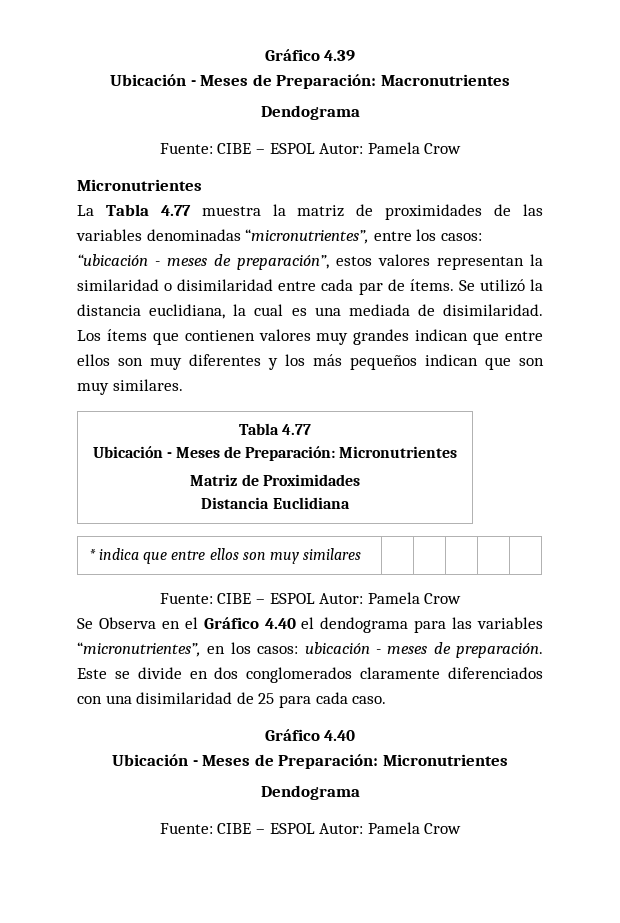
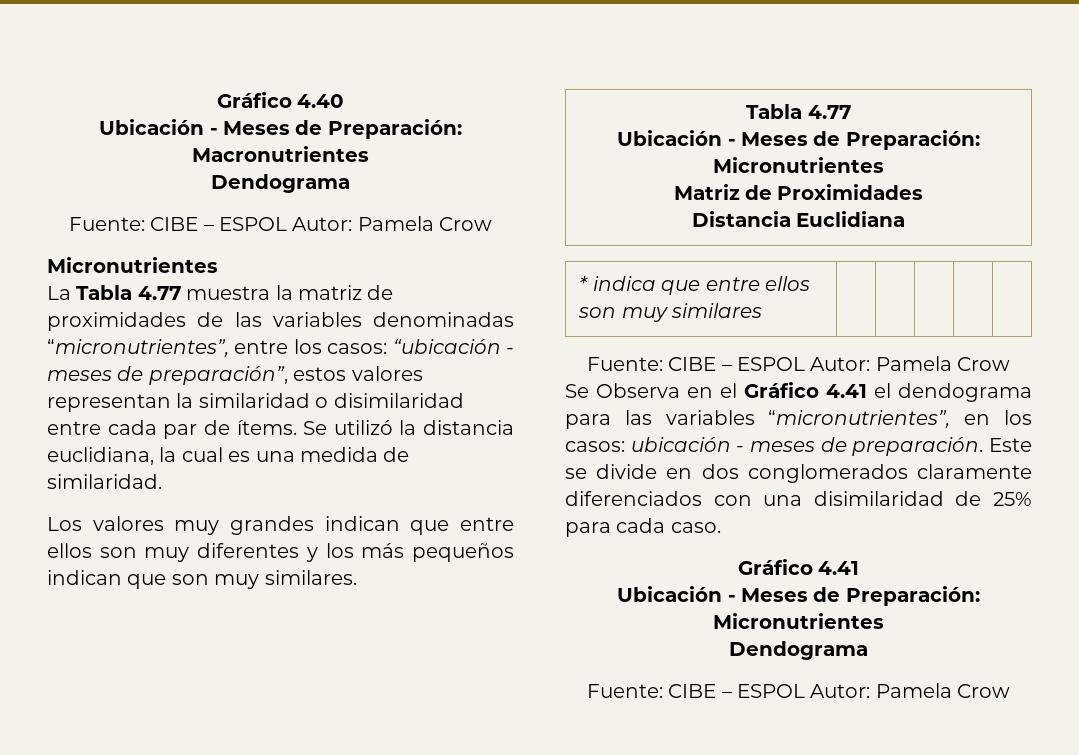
[264,49,356,61] Gráfico 4.39 -> [216,92,345,108] Gráfico 4.40
[348,304,543,316] [77,329,255,345] mediada de disimilaridad. Los ítems que contienen -> [300,447,410,462] [47,474,162,489] [47,517,82,531] medida de similaridad. // Los
[264,618,296,629] 4.40 -> [826,384,867,398] 4.41
[258,693,275,704] 25 -> [993,492,1032,506] 25%
[324,730,356,741] 4.40 -> [818,561,860,575] 4.41

